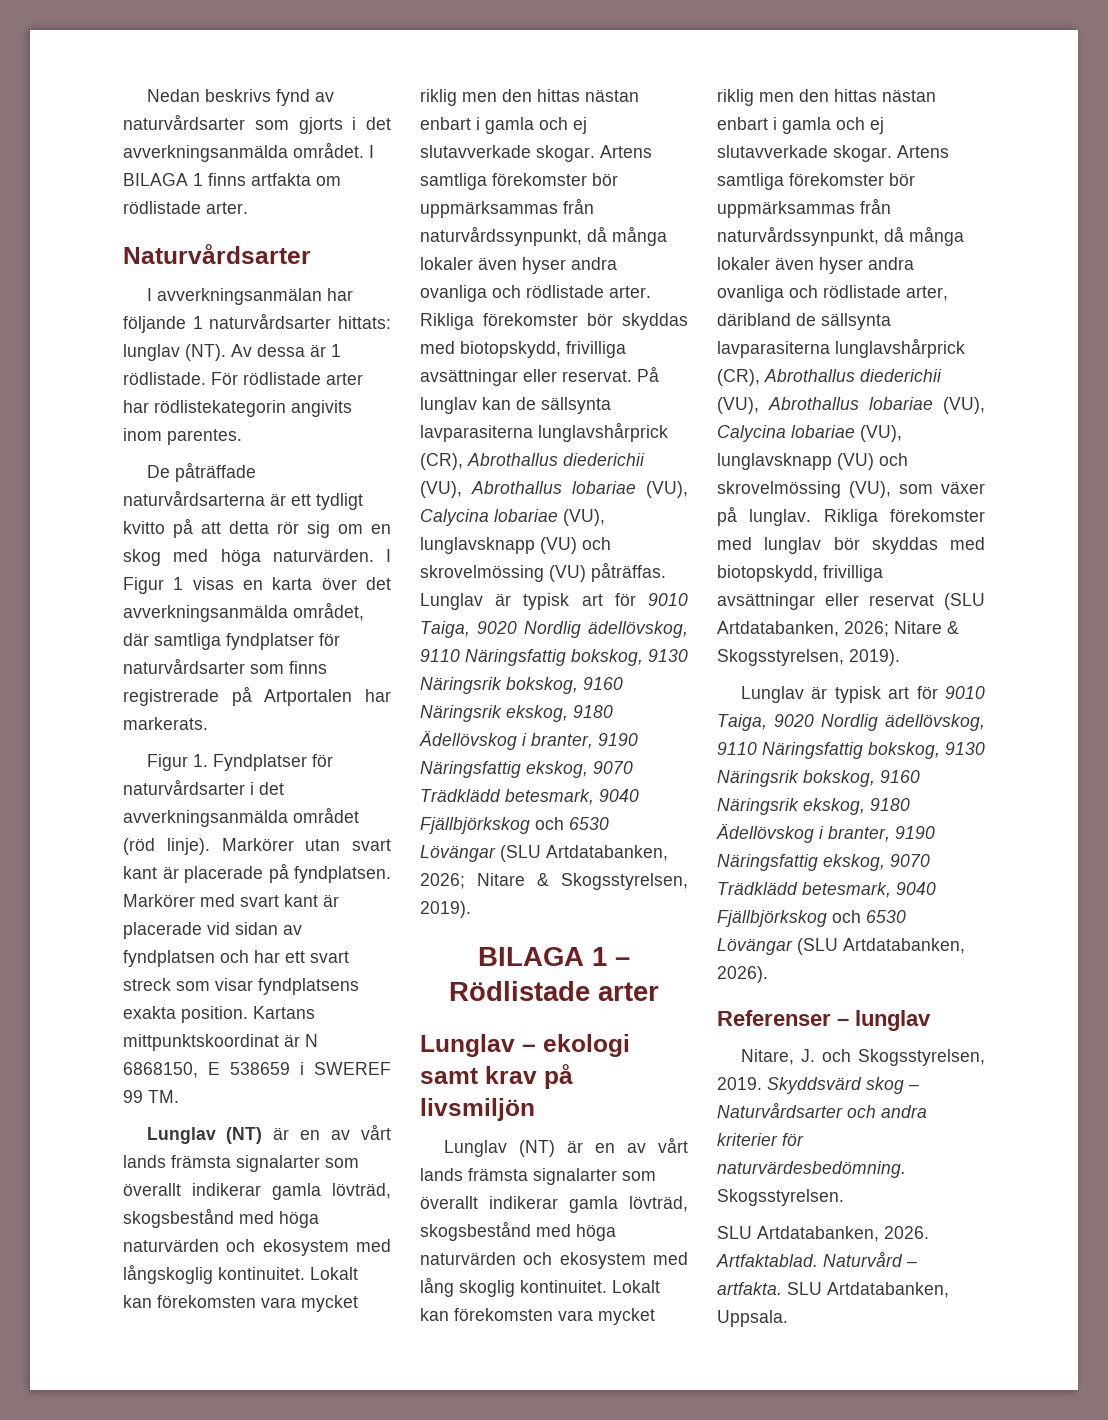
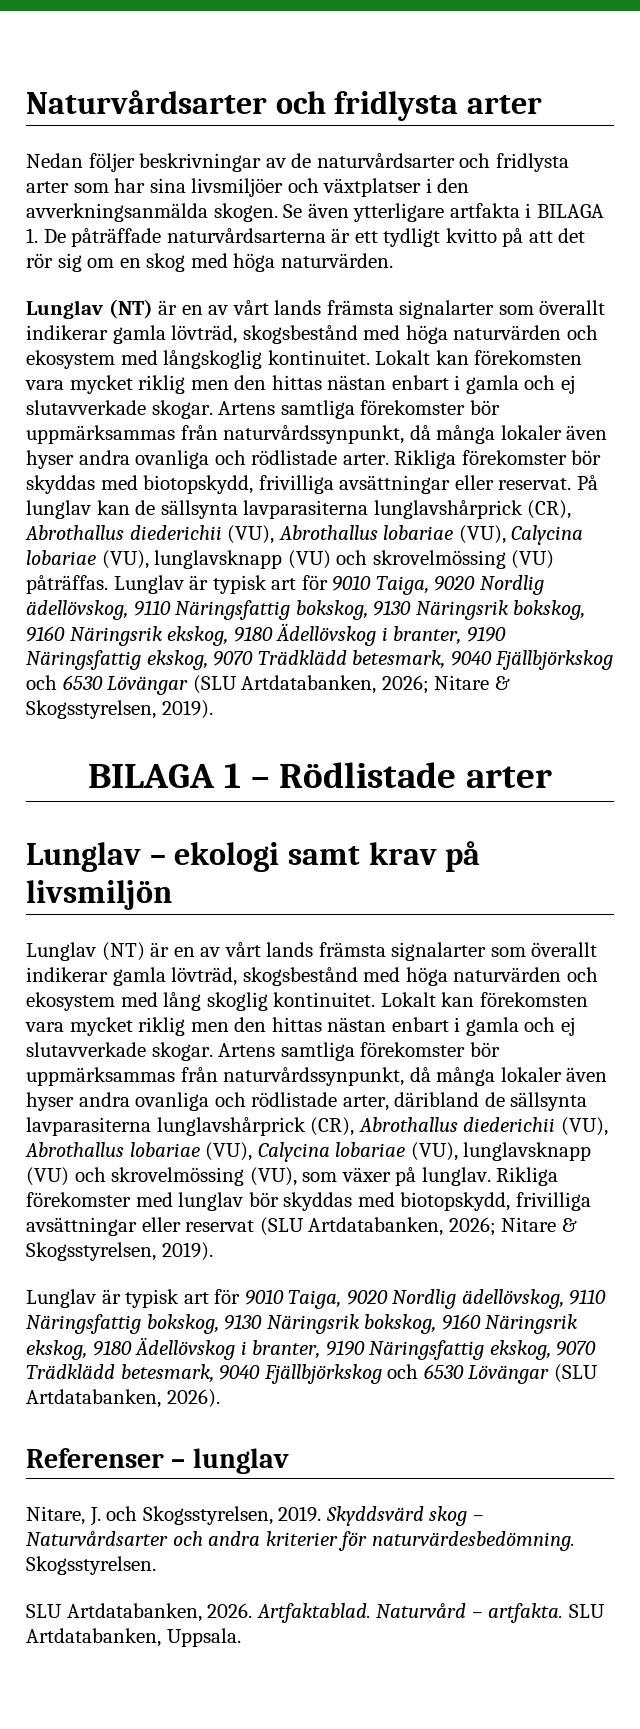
[146,89,334,106] [123,114,391,134] [123,142,374,162] [123,173,341,186] [123,201,248,214] [123,244,311,264] [146,288,353,305] [123,313,391,333] [123,344,341,361] [123,372,363,385] [123,400,352,417] [123,428,242,445] Nedan beskrivs fynd av naturvårdsarter som gjorts i det avverkningsanmälda området. I BILAGA 1 finns artfakta om rödlistade arter. // Naturvårdsarter // I avverkningsanmälan har följande 1 naturvårdsarter hittats: lunglav (NT). Av dessa är 1 rödlistade. För rödlistade arter har rödlistekategorin angivits inom parentes. // -> [26,90,542,121] [26,153,569,172] [26,178,470,197] [26,203,604,222] [26,228,38,243] Naturvårdsarter och fridlysta arter // Nedan följer beskrivningar av de naturvårdsarter och fridlysta arter som har sina livsmiljöer och växtplatser i den avverkningsanmälda skogen. Se även ytterligare artfakta i BILAGA 1.
[229,521,269,534] detta -> [558,228,586,243] det
[386,549,391,562] [123,577,391,594] [123,602,364,622] [123,633,340,650] [123,658,327,674] [123,686,391,706] [123,717,208,730] [146,754,333,771] [123,779,284,795] [123,807,359,827] [123,838,391,855] [123,863,391,883] [123,894,339,907] [123,922,302,939] [123,950,349,967] [123,978,359,995] [123,1006,315,1023] [123,1034,318,1051] [123,1062,391,1078] [123,1090,179,1103] I Figur 1 visas en karta över det avverkningsanmälda området, där samtliga fyndplatser för naturvårdsarter som finns registrerade på Artportalen har markerats. // Figur 1. Fyndplatser för naturvårdsarter i det avverkningsanmälda området (röd linje). Markörer utan svart kant är placerade på fyndplatsen. Markörer med svart kant är placerade vid sidan av fyndplatsen och har ett svart streck som visar fyndplatsens exakta position. Kartans mittpunktskoordinat är N 6868150, E 538659 i SWEREF 99 TM. -> (393, 260) none

